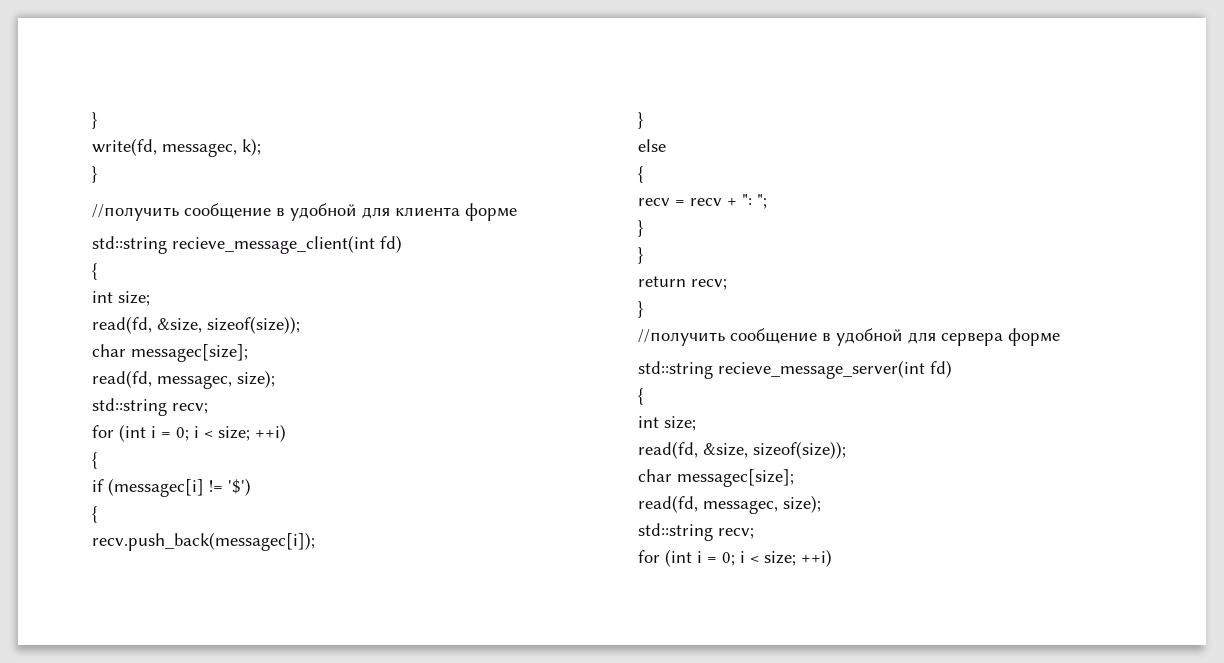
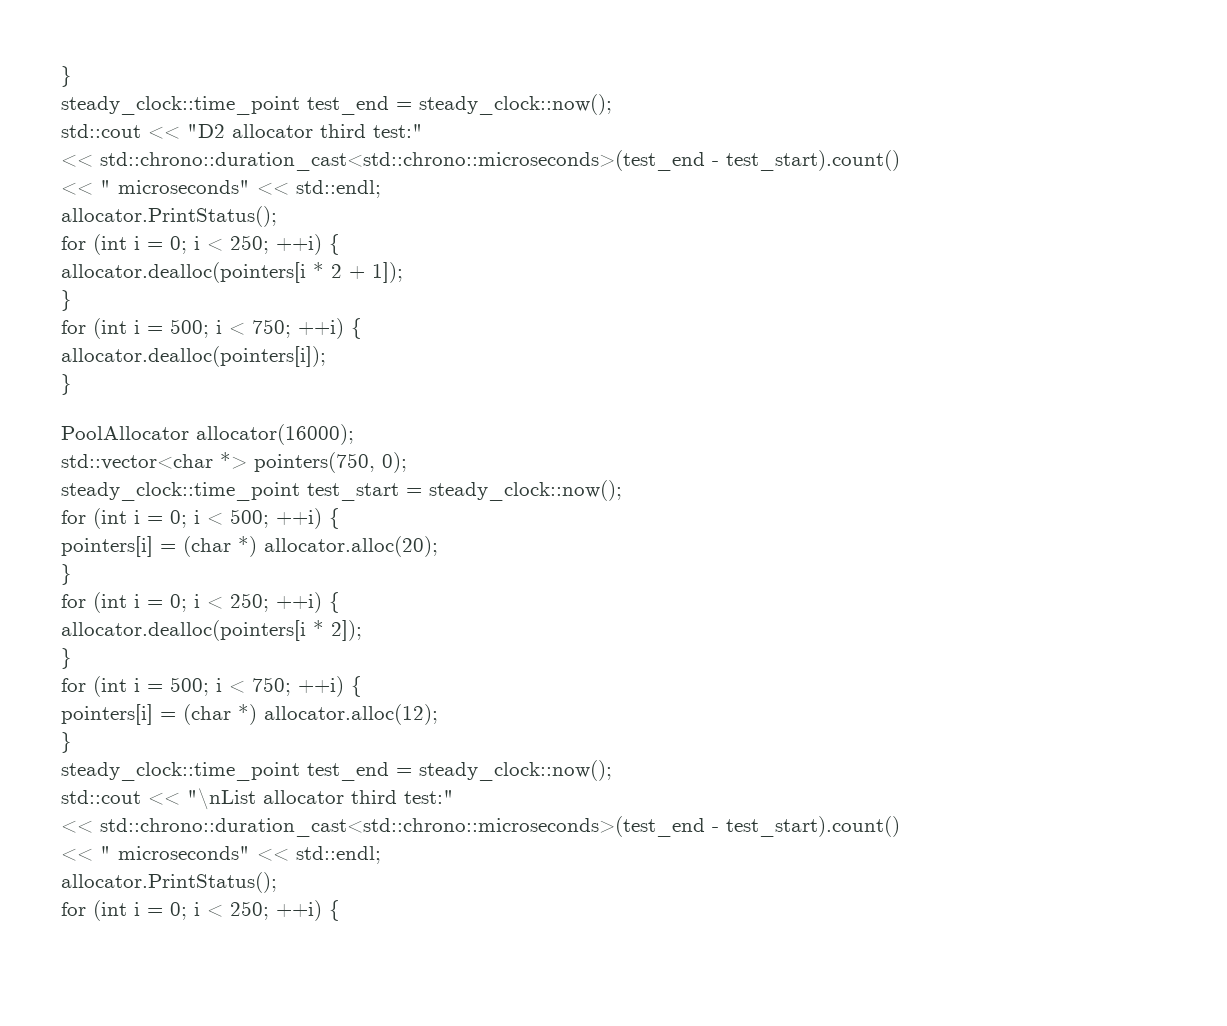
[92,112,97,129] [92,138,261,157] [92,166,97,183] [92,203,517,221] [92,235,402,254] [92,263,97,280] [92,291,150,306] [92,316,300,334] [92,344,248,362] [92,370,275,389] [92,398,208,416] [92,424,286,442] [92,452,97,469] [92,478,251,497] [92,506,97,523] [92,532,315,551] [638,112,643,129] [638,139,666,152] [638,166,643,183] [638,194,767,209] [638,220,643,237] [638,247,643,264] [638,276,727,290] [638,301,643,318] [638,328,1060,346] [638,360,952,379] [638,388,643,405] [638,416,696,431] [638,441,846,459] [638,469,794,487] [638,495,821,514] [638,523,754,541] [638,549,832,567] } // write(fd, messagec, k); // } // //получить сообщение в удобной для клиента форме // std::string recieve_message_client(int fd) // { // int size; // read(fd, &size, sizeof(size)); // char messagec[size]; // read(fd, messagec, size); // std::string recv; // for (int i = 0; i < size; ++i) // { // if (messagec[i] != '$') // { // recv.push_back(messagec[i]); // } // else // { // recv = recv + ": "; // } // } // return recv; // } // //получить сообщение в удобной для сервера форме // std::string recieve_message_server(int fd) // { // int size; // read(fd, &size, sizeof(size)); // char messagec[size]; // read(fd, messagec, size); // std::string recv; // for (int i = 0; i < size; ++i) -> [61,66,72,87] [61,94,612,115] [61,124,423,139] [61,150,900,171] [61,180,381,198] [61,206,277,227] [61,234,340,255] [61,262,403,283] [61,290,72,311] [61,318,362,339] [61,346,326,367] [61,374,72,395] [61,424,354,445] [61,452,407,473] [61,480,622,501] [61,508,340,529] [61,536,438,557] [61,564,72,585] [61,592,340,613] [61,620,362,641] [61,648,72,669] [61,676,362,697] [61,704,438,725] [61,732,72,753] [61,760,612,781] [61,788,454,810] [61,816,900,837] [61,846,381,864] [61,872,277,893] [61,900,340,921] } // steady_clock::time_point test_end = steady_clock::now(); // std::cout << "D2 allocator third test:" // << std::chrono::duration_cast<std::chrono::microseconds>(test_end - test_start).count() // << " microseconds" << std::endl; // allocator.PrintStatus(); // for (int i = 0; i < 250; ++i) { // allocator.dealloc(pointers[i * 2 + 1]); // } // for (int i = 500; i < 750; ++i) { // allocator.dealloc(pointers[i]); // } // PoolAllocator allocator(16000); // std::vector<char *> pointers(750, 0); // steady_clock::time_point test_start = steady_clock::now(); // for (int i = 0; i < 500; ++i) { // pointers[i] = (char *) allocator.alloc(20); // } // for (int i = 0; i < 250; ++i) { // allocator.dealloc(pointers[i * 2]); // } // for (int i = 500; i < 750; ++i) { // pointers[i] = (char *) allocator.alloc(12); // } // steady_clock::time_point test_end = steady_clock::now(); // std::cout << "\nList allocator third test:" // << std::chrono::duration_cast<std::chrono::microseconds>(test_end - test_start).count() // << " microseconds" << std::endl; // allocator.PrintStatus(); // for (int i = 0; i < 250; ++i) {

